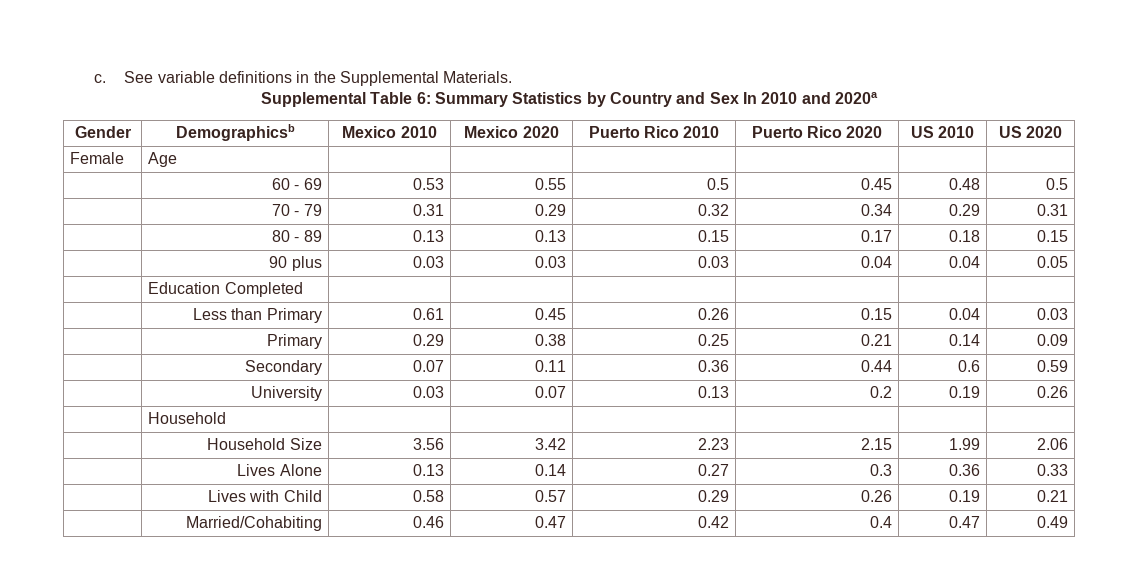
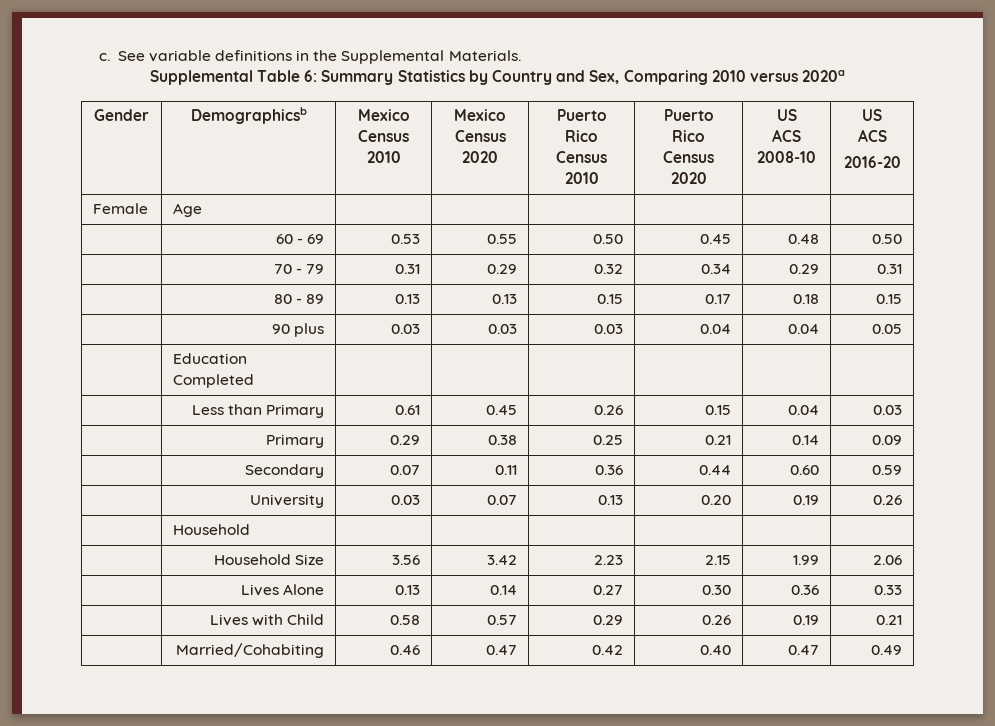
[709,92,831,104] Sex In 2010 and -> [589,70,798,85] Sex, Comparing 2010 versus
(397, 132) none -> [358,130,409,142] Census
(519, 132) none -> [454,130,506,142] Census
(679, 132) none -> [556,151,607,163] Census
(842, 132) none -> [663,151,714,163] Census
[938,126,975,138] [998,126,1063,138] 2010 | US 2020 -> [772,129,801,142] [757,151,816,163] [862,109,882,121] [857,129,887,142] [843,156,901,168] // ACS 2008-10 | US // ACS // 2016-20
[706,178,729,190] 0.5 -> [592,234,623,244] 0.50
[1045,178,1068,190] 0.5 -> [871,234,902,244] 0.50
[957,360,980,372] 0.6 -> [789,465,819,475] 0.60
[869,386,892,398] 0.2 -> [700,495,731,505] 0.20
[869,464,892,476] 0.3 -> [701,585,731,595] 0.30
[869,516,892,528] 0.4 -> [699,645,731,655] 0.40

